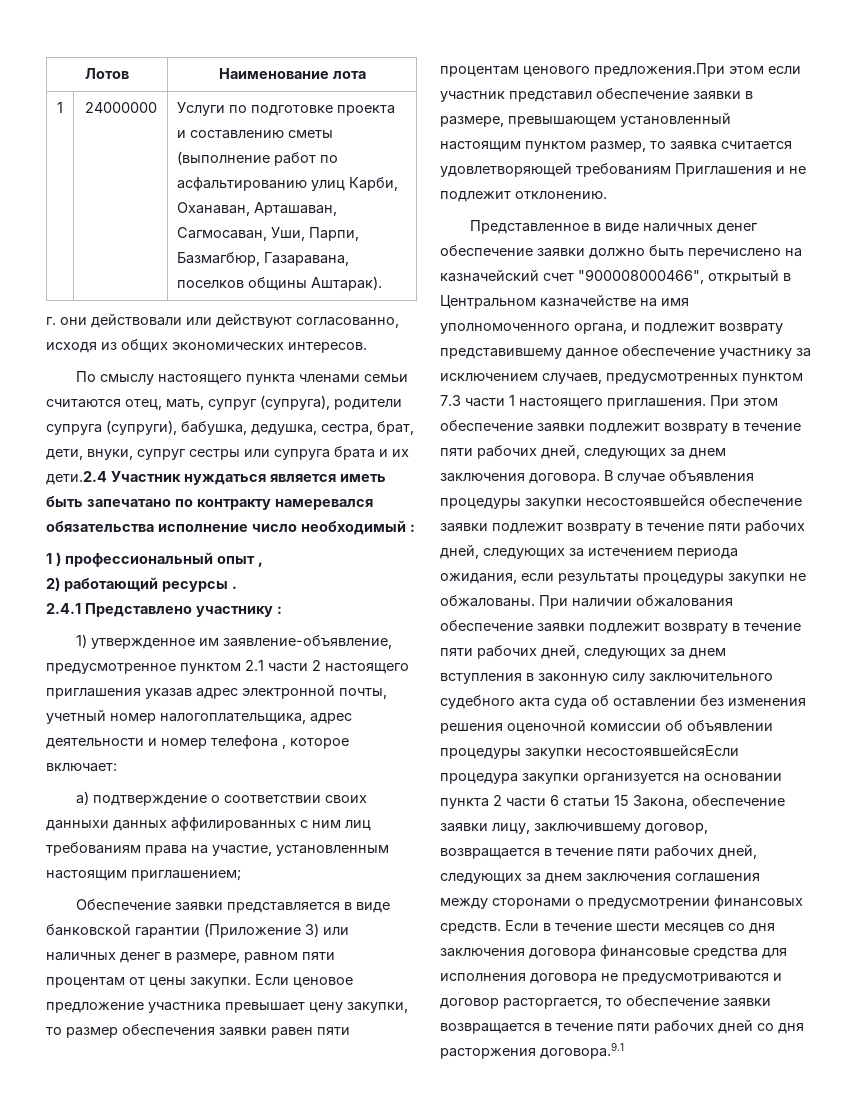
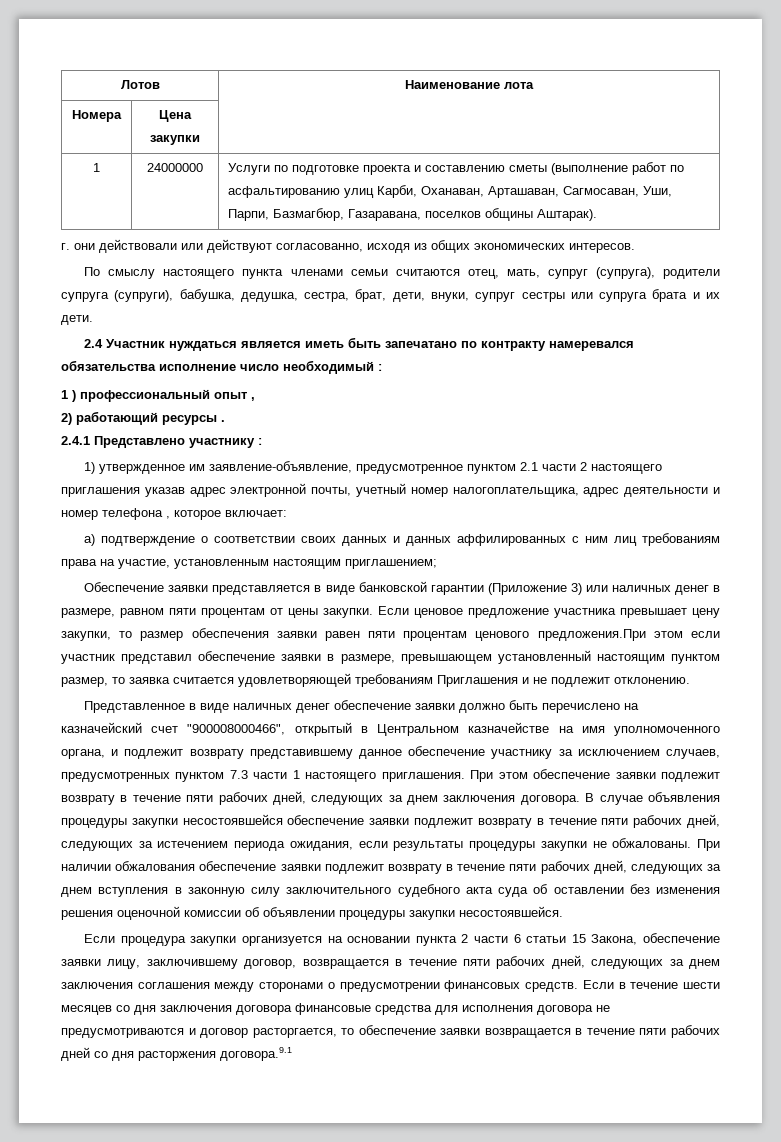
(366, 75) none -> [72,110,122,122] [159,110,192,122] [150,135,200,145] // Номера | Цена закупки |
[46,471,107,485] дети.2.4 -> [61,315,93,325] [84,339,104,348] дети. // 2.4
[46,820,109,831] данныхи -> [342,536,401,546] данных и
[586,744,739,756] несостоявшейсяЕсли -> [459,906,563,917] [84,934,116,943] несостоявшейся. // Если

